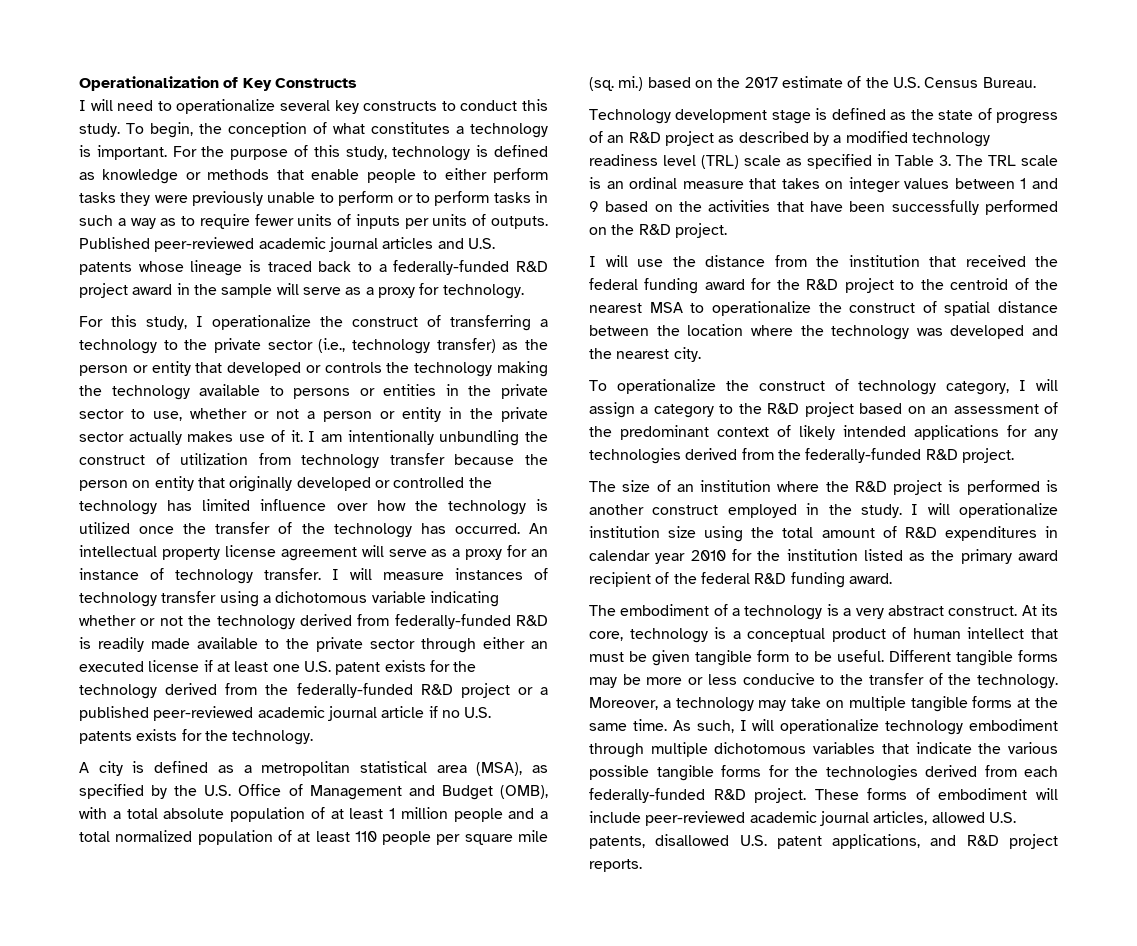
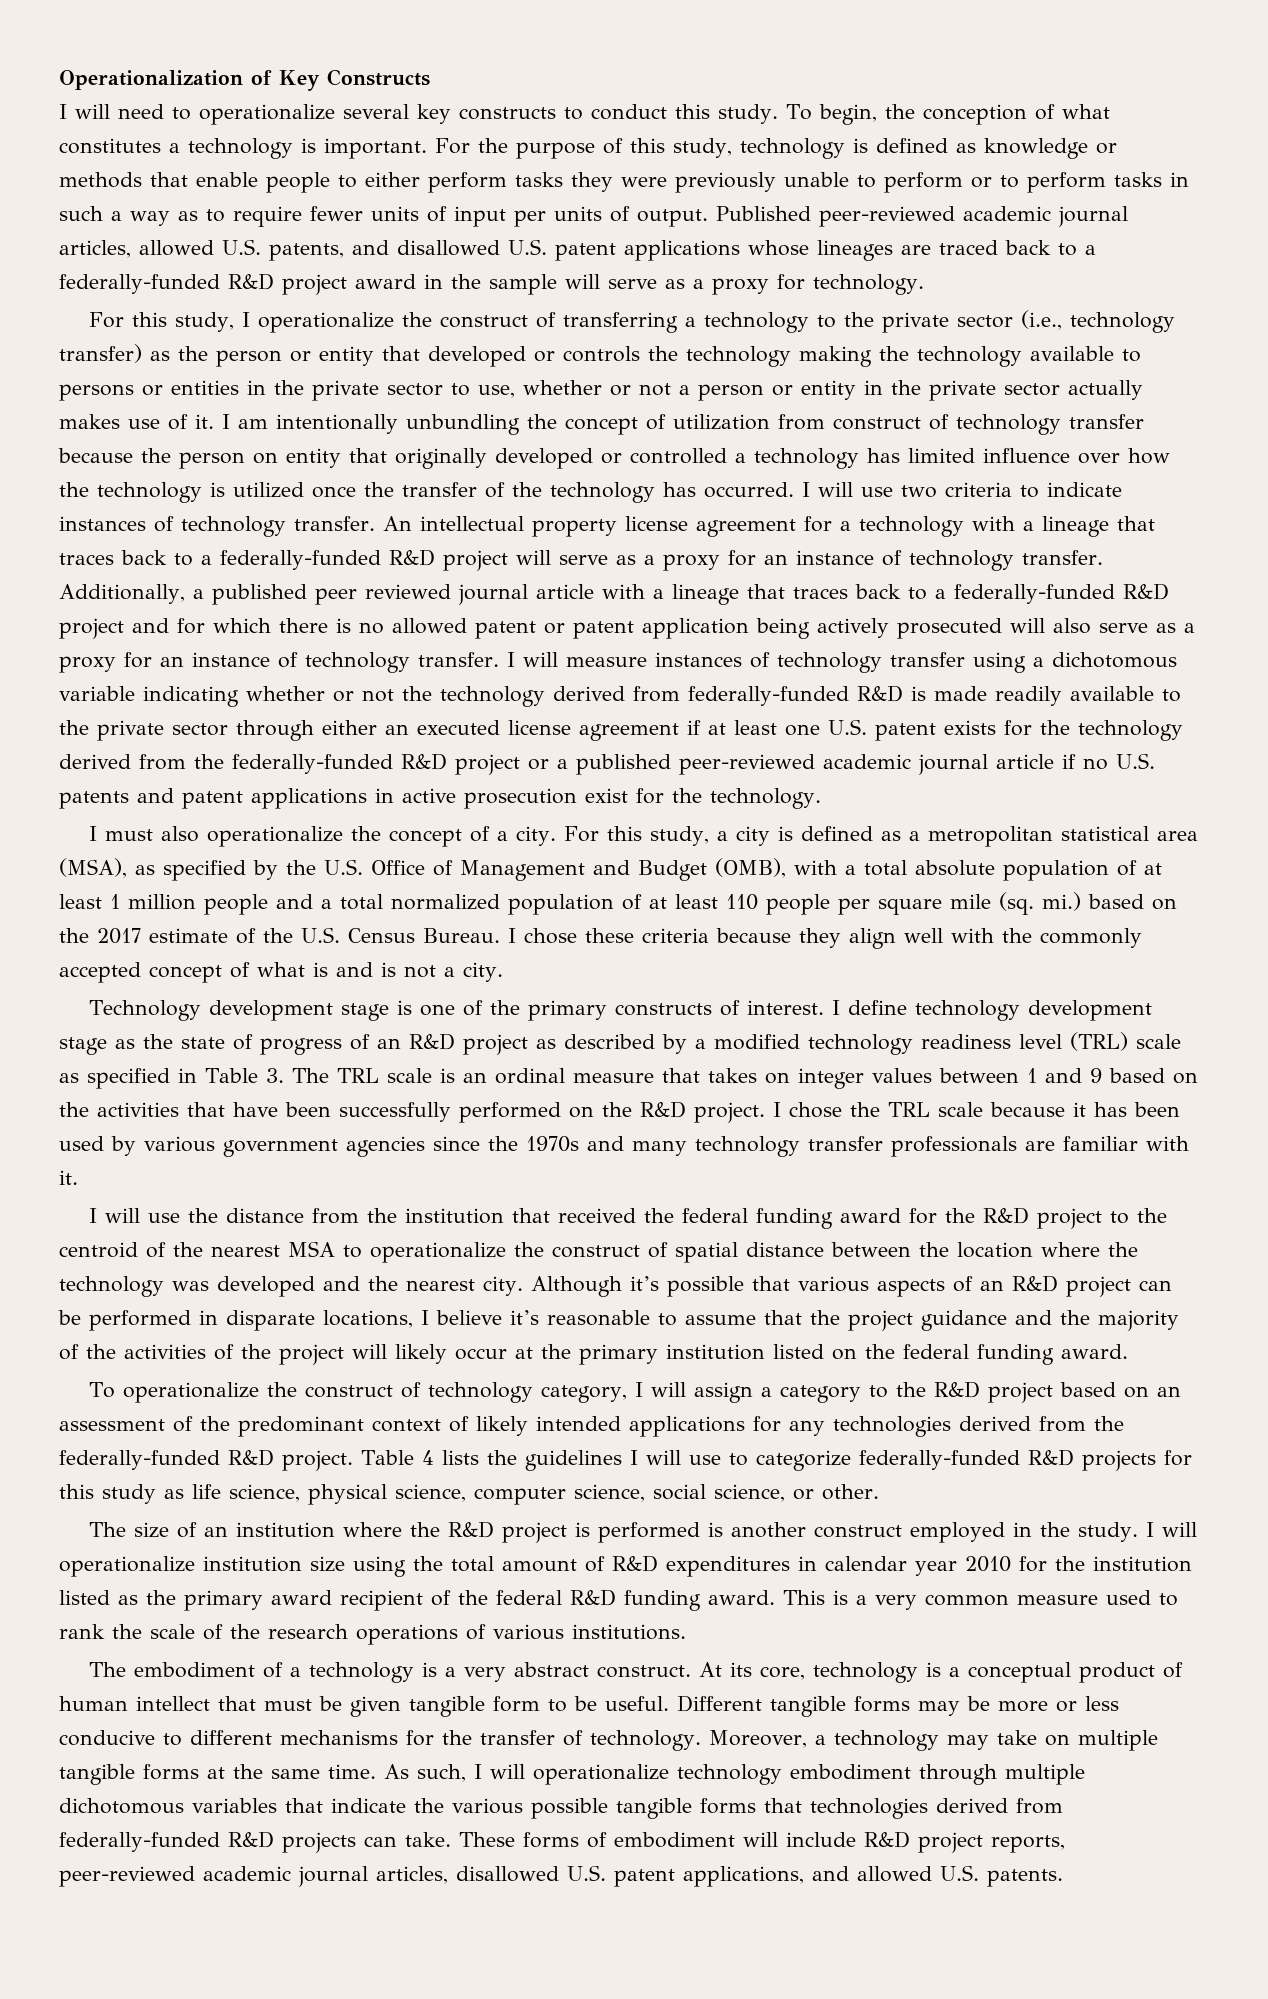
[355,214,400,229] inputs -> [454,206,506,227] input
[491,216,548,229] outputs. -> [637,209,708,227] output.
[382,237,495,249] [79,260,261,276] articles and U.S. patents whose lineage is -> [59,239,931,261] articles, allowed U.S. patents, and disallowed U.S. patent applications whose lineages are
[79,455,145,465] construct -> [565,417,638,435] concept
(291, 459) none -> [833,414,949,430] construct of
[468,477,492,488] the -> [735,453,746,463] a
(520, 528) none -> [802,482,1122,498] [59,516,375,537] I will use two criteria to indicate instances of technology transfer.
(357, 554) none -> [803,516,1155,537] [59,549,508,571] for a technology with a lineage that traces back to a federally-funded R&D project
(321, 574) none -> [59,583,1169,605] [59,618,1195,639] [59,652,499,673] Additionally, a published peer reviewed journal article with a lineage that traces back to a federally-funded R&D project and for which there is no allowed patent or patent application being actively prosecuted will also serve as a proxy for an instance of technology transfer.
[98,637,190,652] readily made -> [934,686,1062,706] made readily
(200, 666) none -> [579,723,679,741] agreement
[136,729,314,745] [79,762,89,773] exists for the technology. // A -> [137,788,821,809] [88,826,728,847] and patent applications in active prosecution exist for the technology. // I must also operationalize the concept of a city. For this study, a
[589,108,886,124] // Technology development stage is defined -> [508,928,1142,949] [59,962,503,983] [88,1000,1152,1021] [59,1037,107,1055] I chose these criteria because they align well with the commonly accepted concept of what is and is not a city. // Technology development stage is one of the primary constructs of interest. I define technology development stage
(727, 230) none -> [773,1102,1180,1118] [59,1136,1189,1157] [59,1170,78,1185] I chose the TRL scale because it has been used by various government agencies since the 1970s and many technology transfer professionals are familiar with it.
(701, 354) none -> [530,1275,1172,1297] [58,1310,1179,1331] [59,1344,1128,1365] Although it’s possible that various aspects of an R&D project can be performed in disparate locations, I believe it’s reasonable to assume that the project guidance and the majority of the activities of the project will likely occur at the primary institution listed on the federal funding award.
(1014, 455) none -> [361,1449,1192,1471] [59,1484,879,1505] Table 4 lists the guidelines I will use to categorize federally-funded R&D projects for this study as life science, physical science, computer science, social science, or other.
(892, 578) none -> [783,1590,1178,1610] [59,1624,686,1645] This is a very common measure used to rank the scale of the research operations of various institutions.
[840,673,972,685] the transfer of the -> [190,1730,583,1746] different mechanisms for the transfer of
[768,765,1058,781] [589,788,807,803] for the technologies derived from each federally-funded R&D project. -> [764,1798,1063,1819] [59,1831,451,1853] that technologies derived from federally-funded R&D projects can take.
[645,811,1016,826] [589,836,645,849] peer-reviewed academic journal articles, allowed U.S. patents, -> [864,1831,1065,1853] [59,1866,448,1887] R&D project reports, peer-reviewed academic journal articles,
[966,834,1058,849] [589,859,642,872] R&D project reports. -> [857,1865,1063,1887] allowed U.S. patents.

